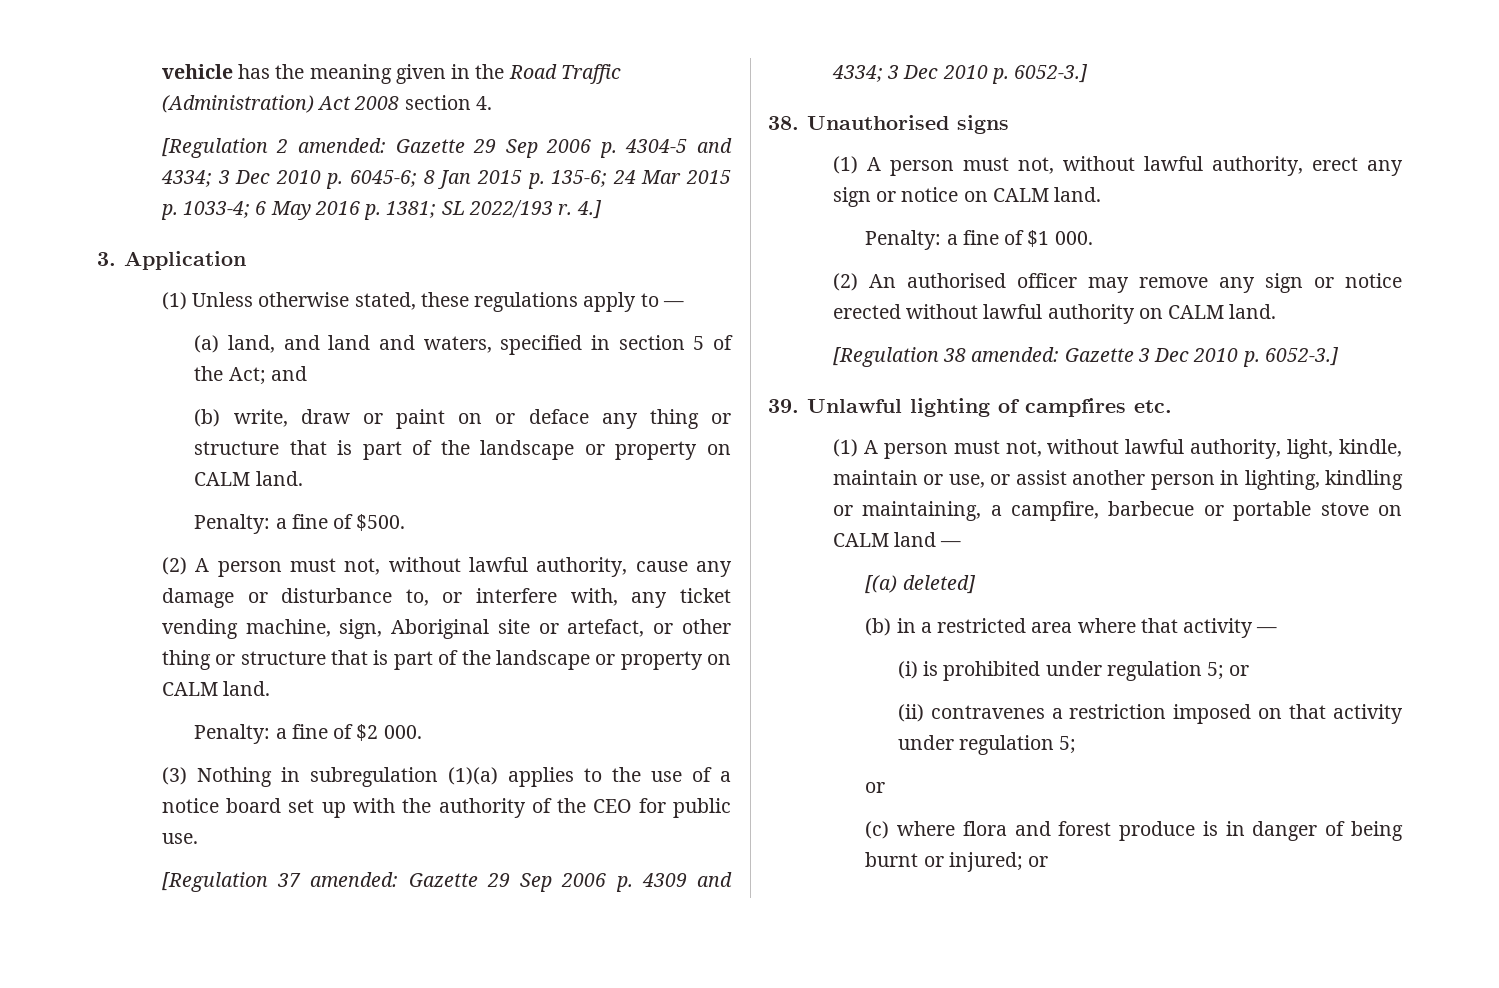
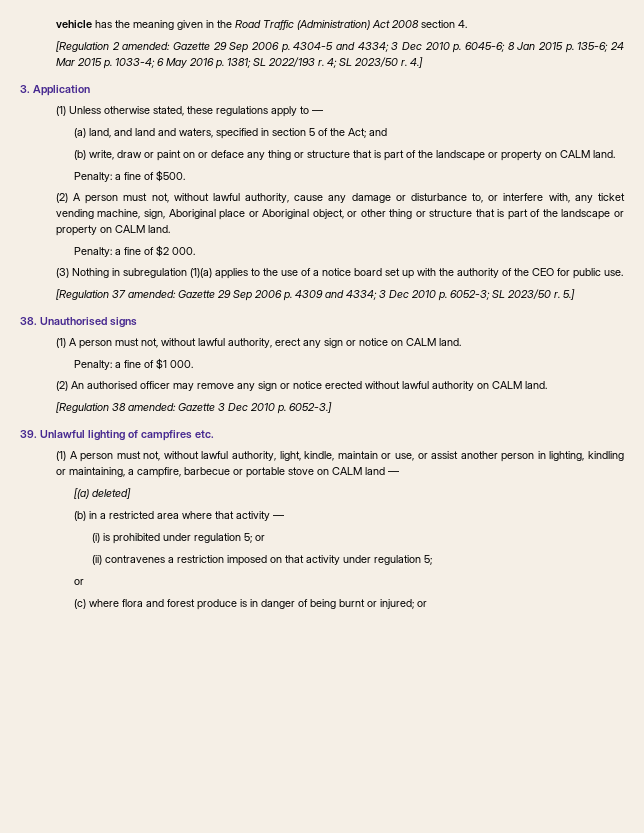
(573, 209) none -> [326,57,407,68] 4; SL 2023/50 r.
[497,619,645,637] site or artefact, -> [219,209,344,220] place or Aboriginal object,
[1014,64,1089,83] 6052-3.] -> [449,289,575,300] 6052-3; SL 2023/50 r. 5.]

